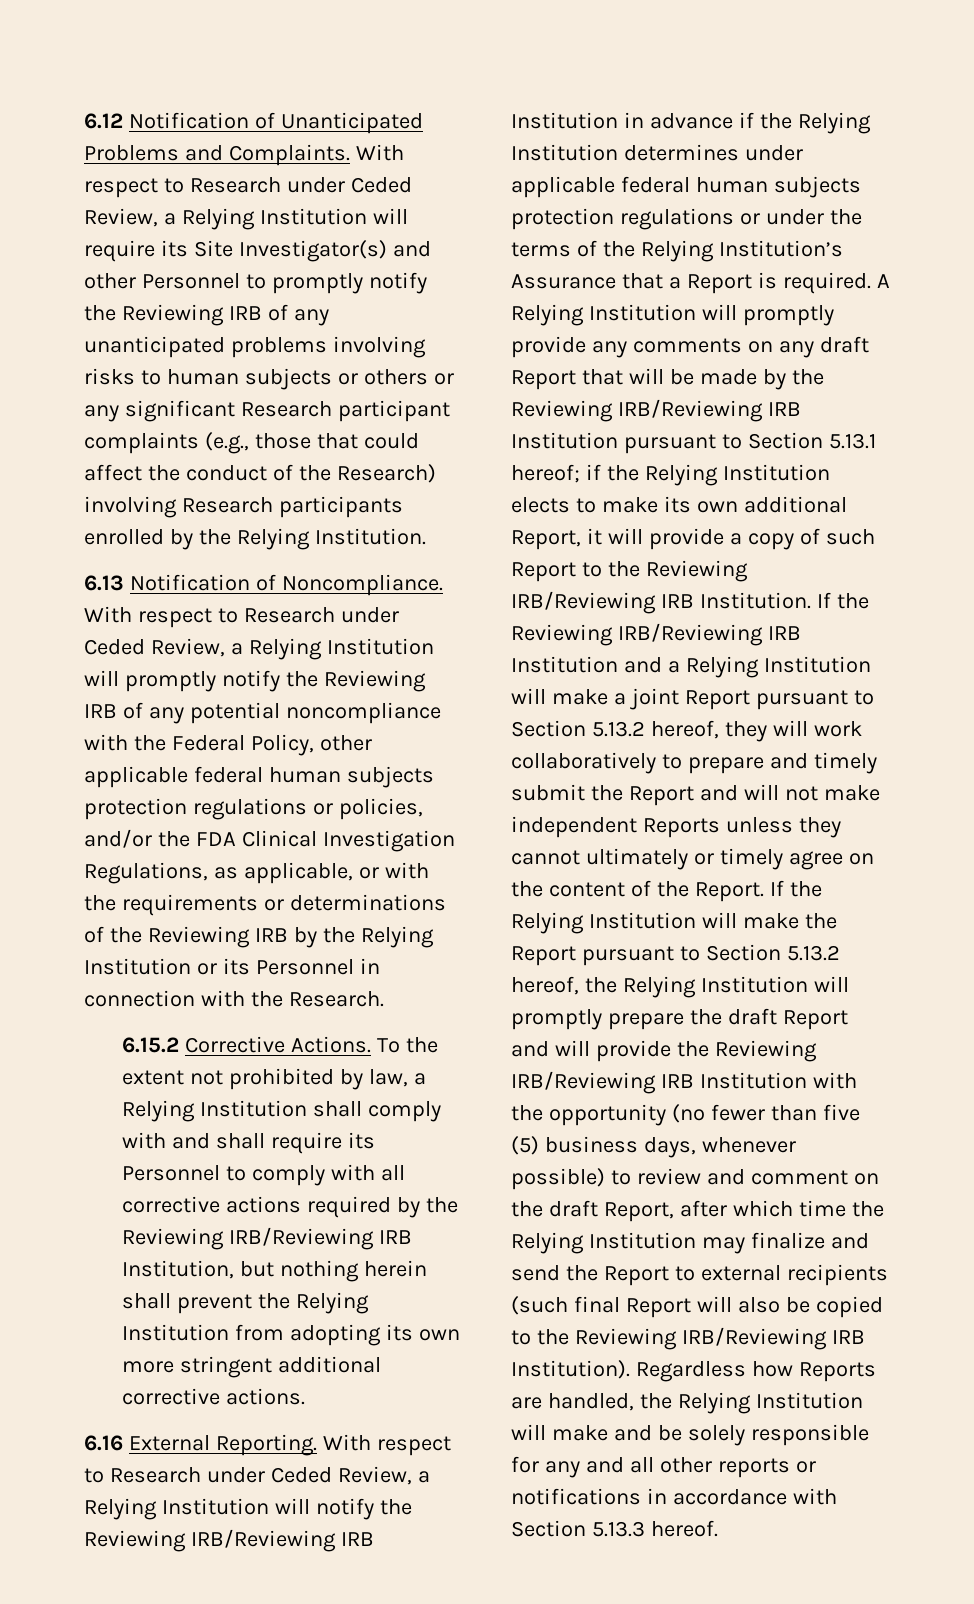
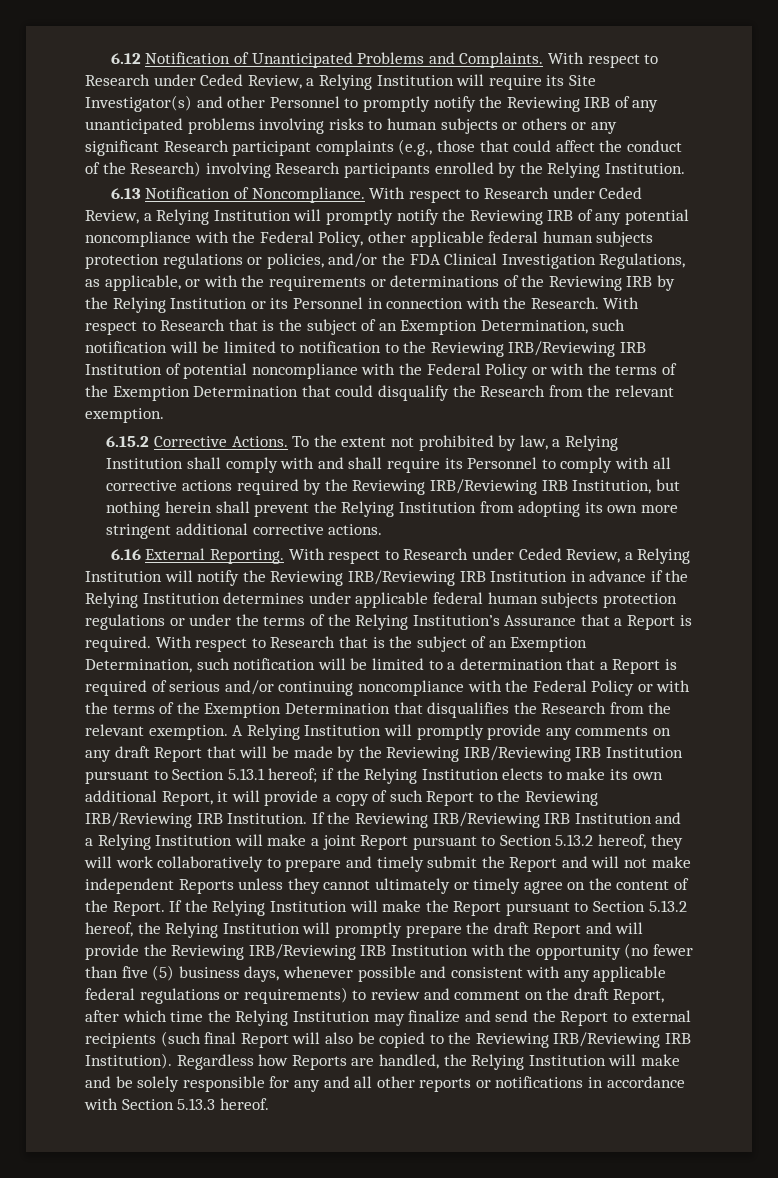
(384, 999) none -> [603,297,640,309] [85,319,626,335] [85,341,646,357] [85,363,678,379] [85,385,674,401] [85,408,164,423] With respect to Research that is the subject of an Exemption Determination, such notification will be limited to notification to the Reviewing IRB/Reviewing IRB Institution of potential noncompliance with the Federal Policy or with the terms of the Exemption Determination that could disqualify the Research from the relevant exemption.
(871, 283) none -> [155,636,588,652] [85,658,678,674] [85,680,691,696] [85,702,672,718] [85,724,228,740] With respect to Research that is the subject of an Exemption Determination, such notification will be limited to a determination that a Report is required of serious and/or continuing noncompliance with the Federal Policy or with the terms of the Exemption Determination that disqualifies the Research from the relevant exemption.
[511,1168,605,1190] possible) -> [357,966,667,982] [85,987,348,1004] possible and consistent with any applicable federal regulations or requirements)

